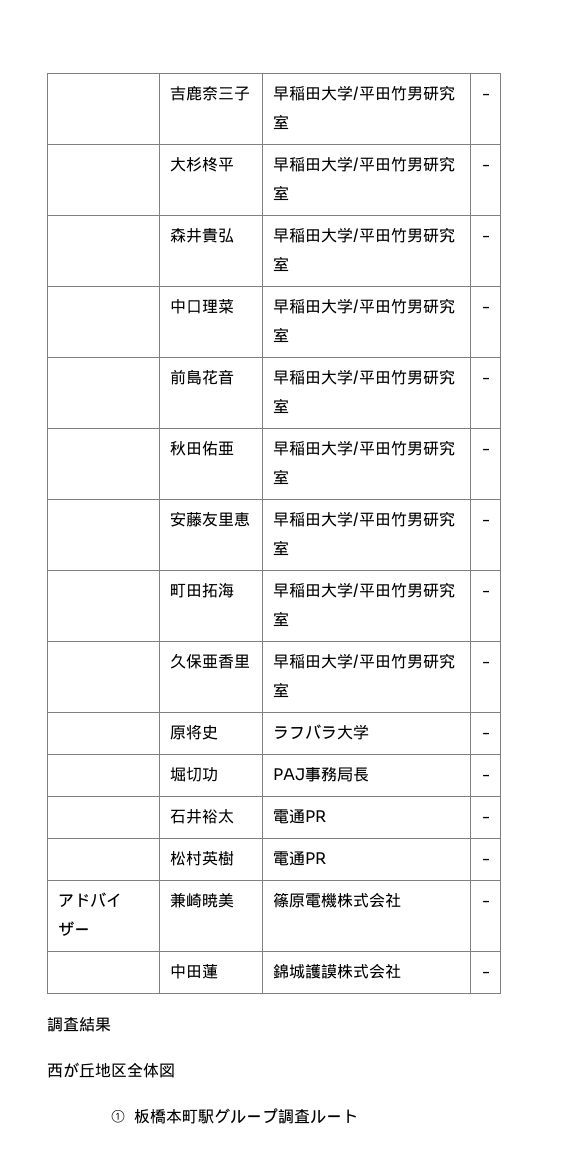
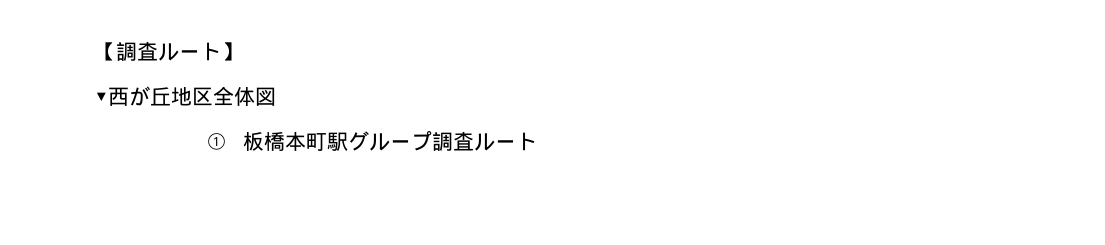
[169,86,250,101] [272,85,455,101] [272,114,289,130] [481,93,490,99] [169,157,234,172] [272,156,455,172] [272,185,289,201] [481,164,490,170] [169,228,234,243] [272,227,455,243] [272,256,289,272] [481,235,490,241] [169,299,234,314] [272,298,455,314] [272,327,289,343] [481,306,490,312] [169,369,234,385] [272,369,455,385] [272,398,289,414] [481,377,490,383] [169,441,234,456] [272,440,455,456] [272,469,289,485] [481,448,490,454] [169,511,250,527] [272,511,455,527] [272,540,289,556] [481,519,490,525] [169,583,234,598] [272,582,455,598] [272,611,289,627] [481,590,490,596] [169,653,250,669] [272,653,455,669] [272,682,289,698] [481,661,490,667] [169,724,218,740] [272,724,369,740] [481,732,490,738] [169,767,218,782] [272,767,369,782] [481,774,490,780] [169,809,234,824] [272,809,326,824] [481,816,490,822] [169,851,234,866] [272,851,326,866] [481,858,490,864] [57,892,122,907] [57,921,90,936] [169,892,234,908] [272,892,401,908] [481,900,490,906] [169,964,218,979] [272,963,401,979] [481,971,490,977] [47,1017,111,1032] | 吉鹿奈三子 | 早稲田大学/平田竹男研究室 | - // | 大杉柊平 | 早稲田大学/平田竹男研究室 | - // | 森井貴弘 | 早稲田大学/平田竹男研究室 | - // | 中口理菜 | 早稲田大学/平田竹男研究室 | - // | 前島花音 | 早稲田大学/平田竹男研究室 | - // | 秋田佑亜 | 早稲田大学/平田竹男研究室 | - // | 安藤友里恵 | 早稲田大学/平田竹男研究室 | - // | 町田拓海 | 早稲田大学/平田竹男研究室 | - // | 久保亜香里 | 早稲田大学/平田竹男研究室 | - // | 原将史 | ラフバラ大学 | - // | 堀切功 | PAJ事務局長 | - // | 石井裕太 | 電通PR | - // | 松村英樹 | 電通PR | - // アドバイザー | 兼崎暁美 | 篠原電機株式会社 | - // | 中田蓮 | 錦城護謨株式会社 | - // 調査結果 // -> [95,41,242,61] [95,92,108,104] 【調査ルート】 // ▼

